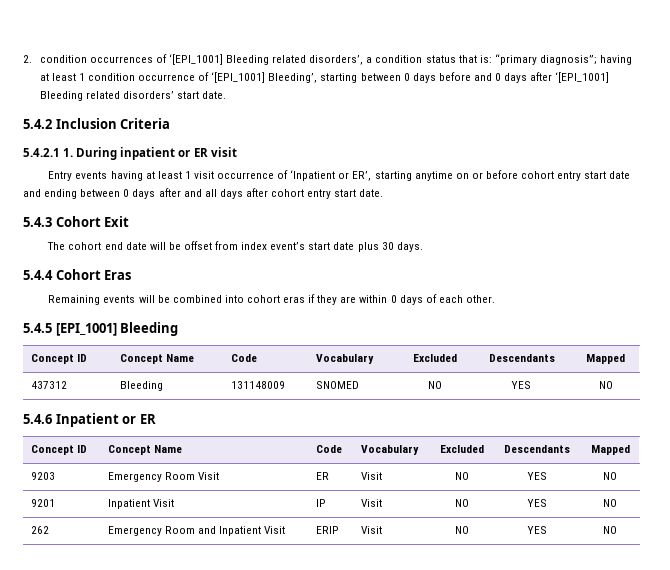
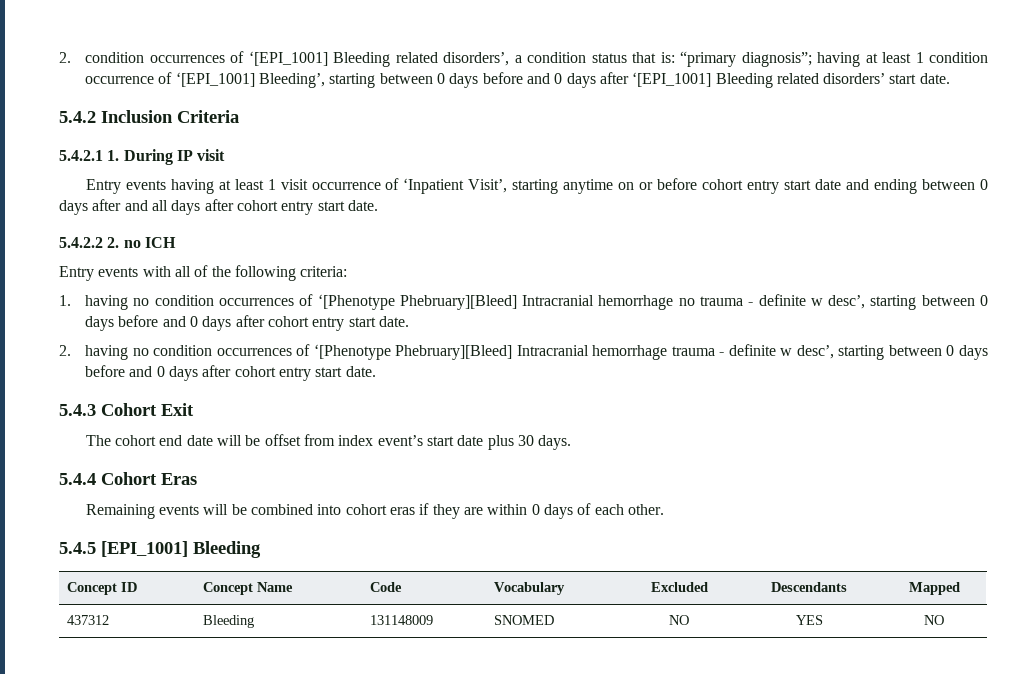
[120,147,208,160] inpatient or ER -> [176,150,193,161] IP
[338,171,372,181] or ER’, -> [468,179,508,193] Visit’,
(384, 193) none -> [59,237,176,248] [59,265,348,281] [59,294,988,310] [85,315,409,331] [59,344,988,360] [85,365,376,381] // 5.4.2.2 2. no ICH // Entry events with all of the following criteria: // 1. having no condition occurrences of ‘[Phenotype Phebruary][Bleed] Intracranial hemorrhage no trauma - definite w desc’, starting between 0 days before and 0 days after cohort entry start date. // 2. having no condition occurrences of ‘[Phenotype Phebruary][Bleed] Intracranial hemorrhage trauma - definite w desc’, starting between 0 days before and 0 days after cohort entry start date.
[23,413,156,427] [30,445,87,455] [107,445,182,455] [315,445,342,453] [360,445,419,455] [440,445,484,453] [504,445,570,453] [590,445,630,455] [30,472,55,480] [107,472,219,482] [315,472,329,480] [360,472,382,480] [455,472,469,480] [526,472,547,480] [603,472,617,480] [30,499,55,507] [107,499,174,509] [315,499,326,507] [360,499,382,507] [455,499,469,507] [526,499,547,507] [603,499,617,507] [30,526,49,534] [107,526,286,536] [315,526,339,534] [360,526,382,534] [455,526,469,534] [526,526,547,534] [603,526,617,534] // 5.4.6 Inpatient or ER // Concept ID | Concept Name | Code | Vocabulary | Excluded | Descendants | Mapped // 9203 | Emergency Room Visit | ER | Visit | NO | YES | NO // 9201 | Inpatient Visit | IP | Visit | NO | YES | NO // 262 | Emergency Room and Inpatient Visit | ERIP | Visit | NO | YES | NO -> (944, 620) none

